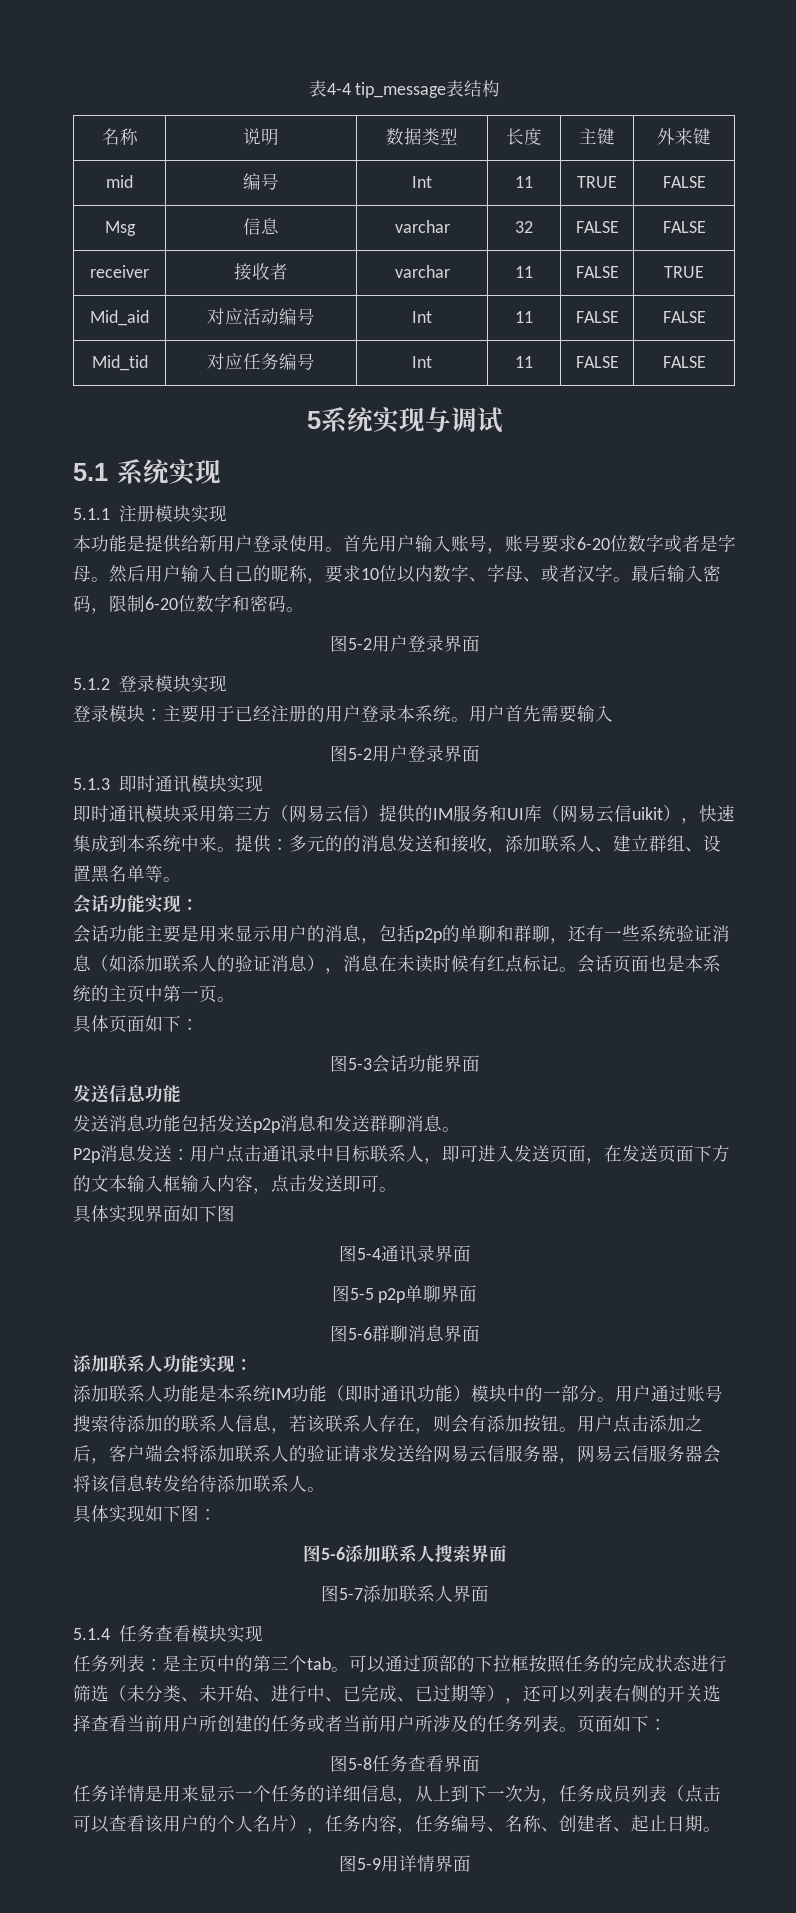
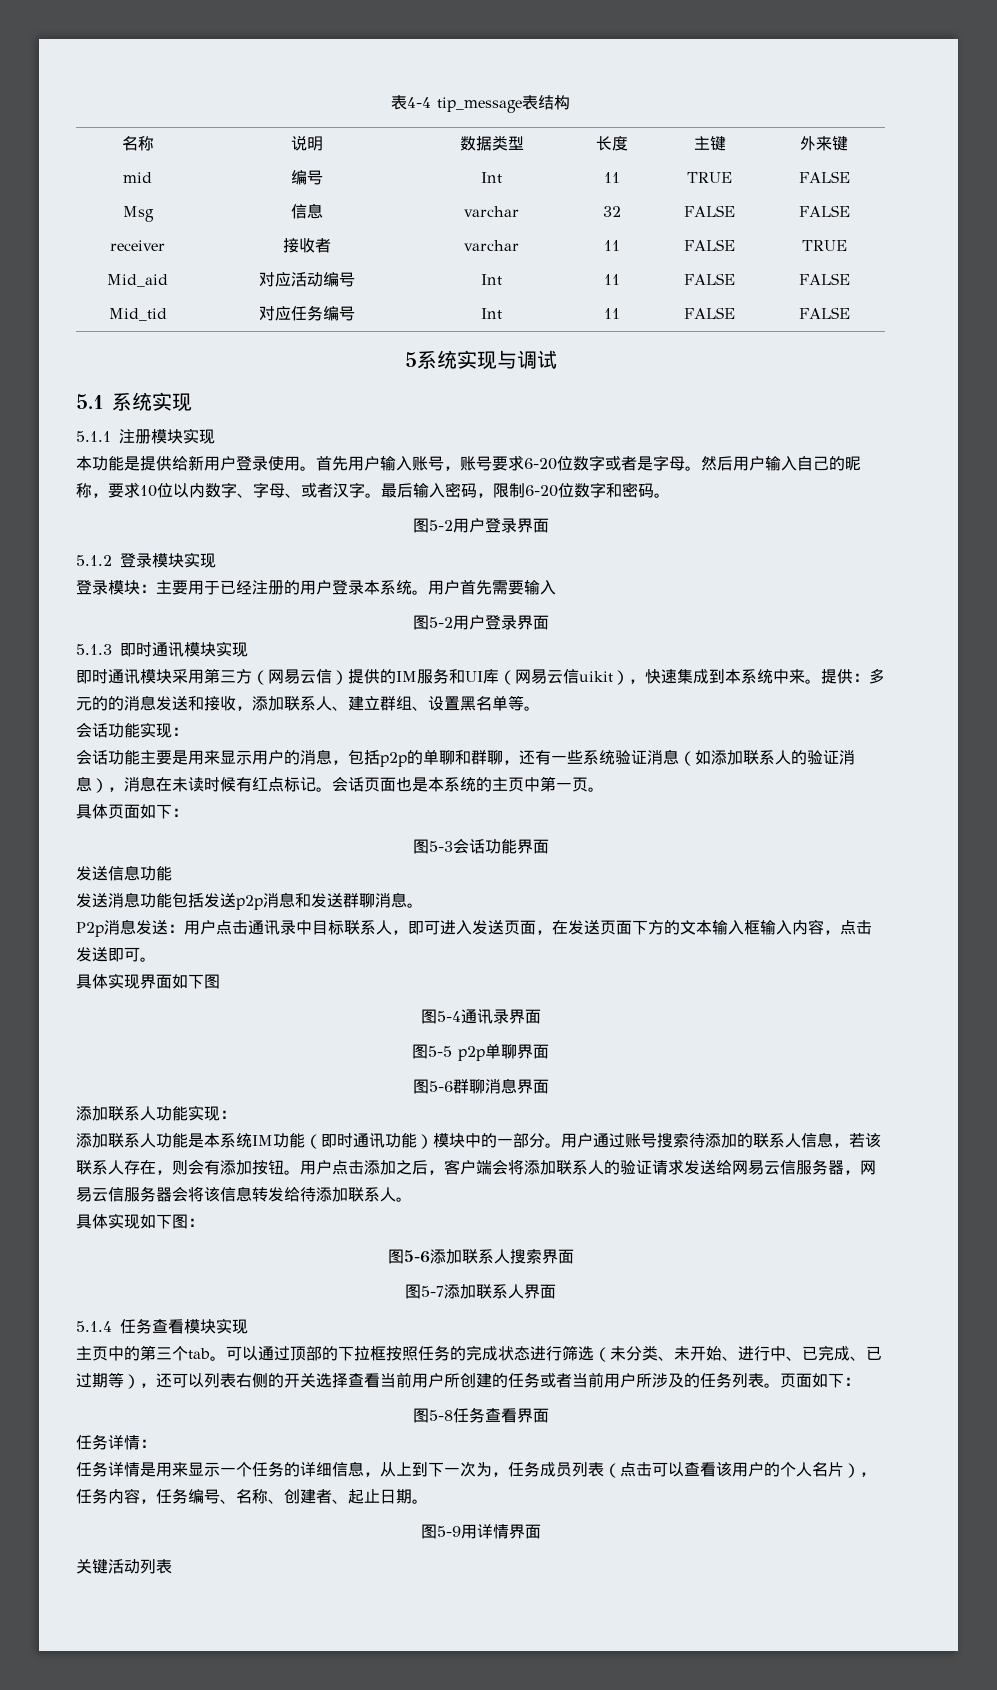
[73,1655,181,1672] 任务列表：是 -> (248, 1326) none
(480, 1763) none -> [76,1434,156,1450] // 任务详情：
(471, 1863) none -> [76,1559,172,1574] // 关键活动列表

